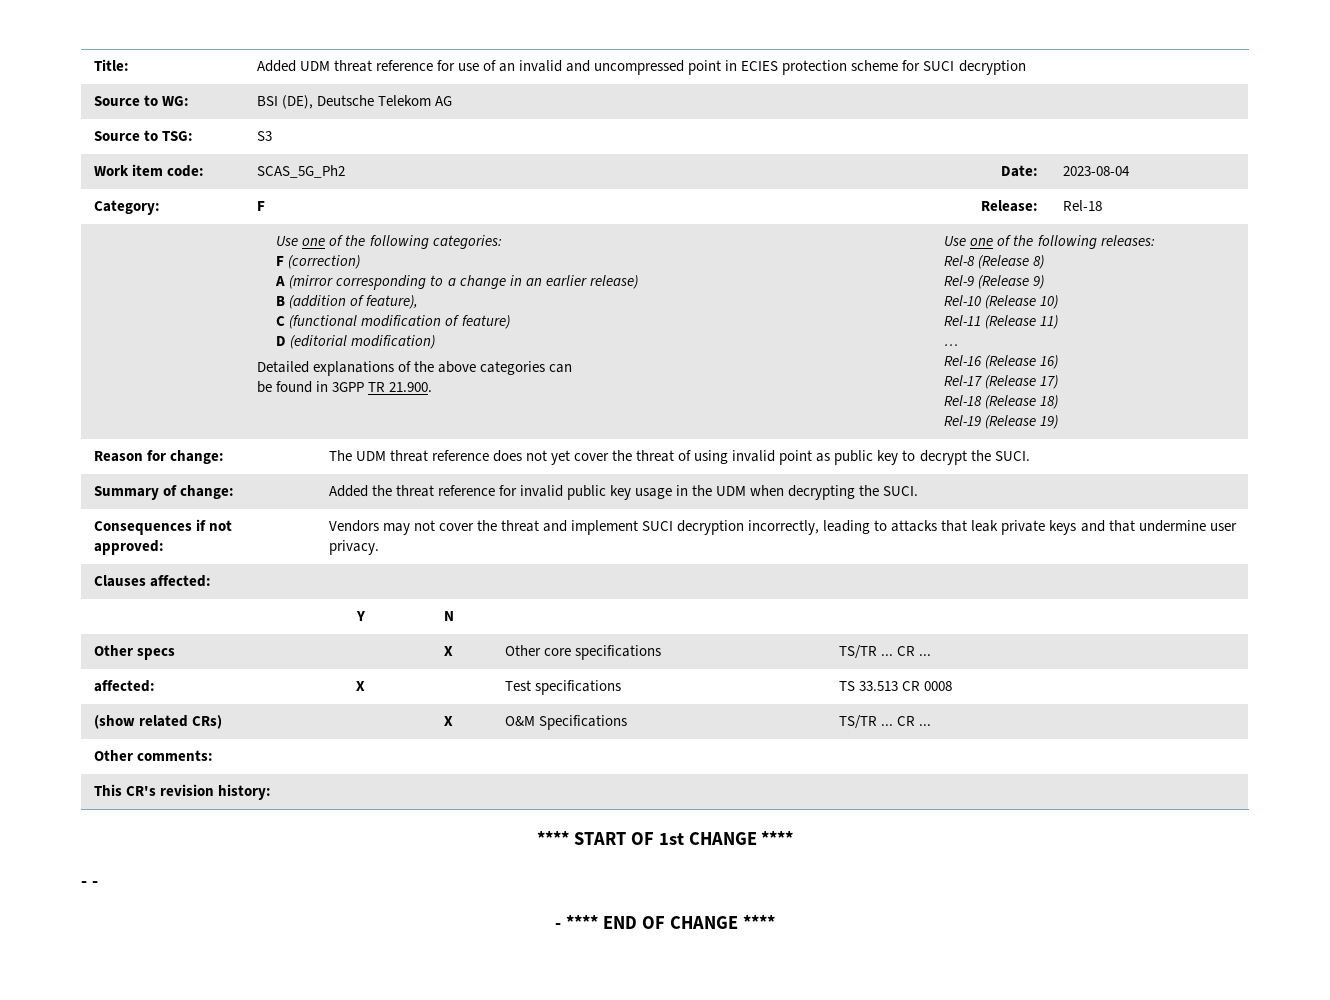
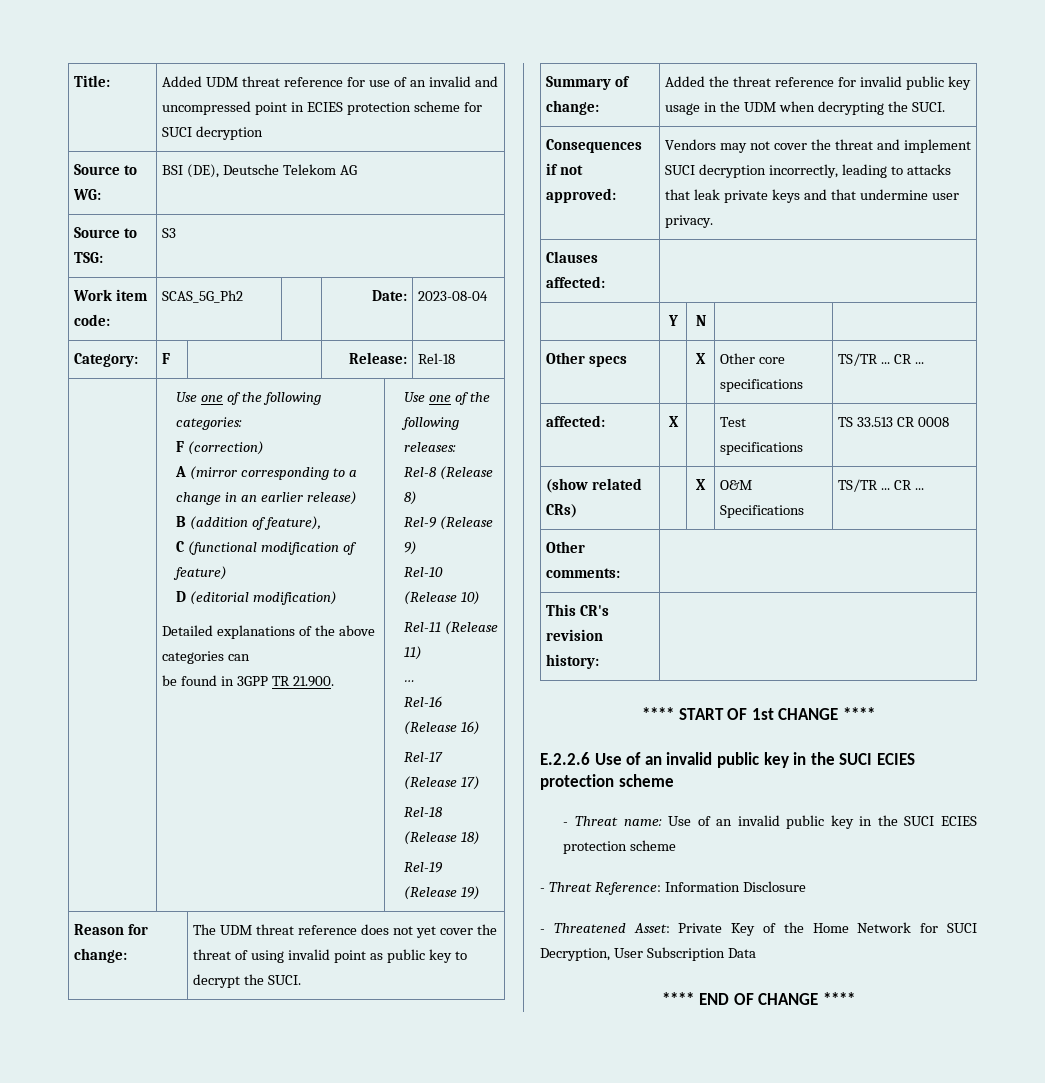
[81,881,98,887] [555,923,562,929] - - // - -> [540,752,915,768] [540,774,674,790] [563,815,977,829] [563,840,677,854] [540,881,806,895] [540,922,978,936] [540,947,756,961] E.2.2.6 Use of an invalid public key in the SUCI ECIES protection scheme // - Threat name: Use of an invalid public key in the SUCI ECIES protection scheme // - Threat Reference: Information Disclosure // - Threatened Asset: Private Key of the Home Network for SUCI Decryption, User Subscription Data //

